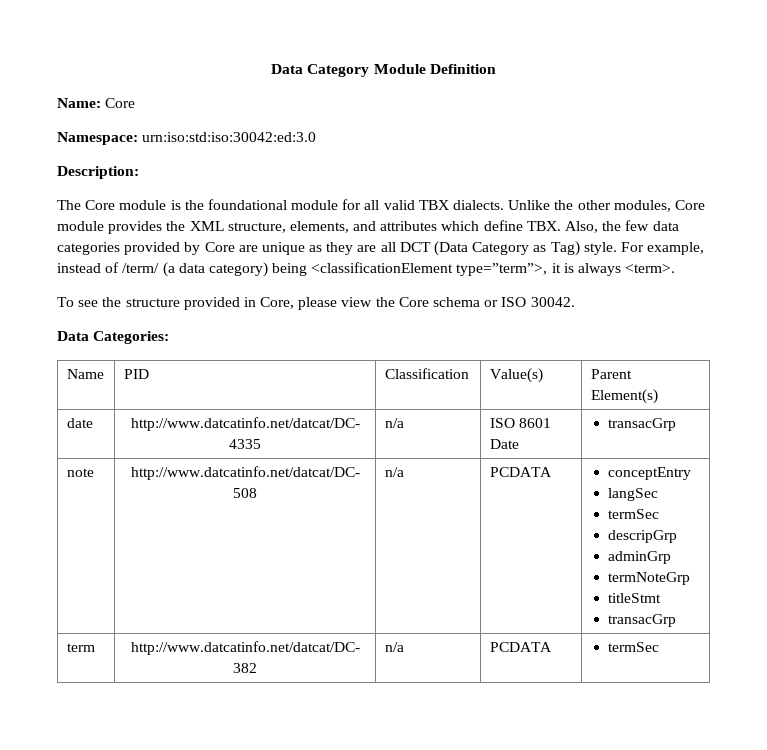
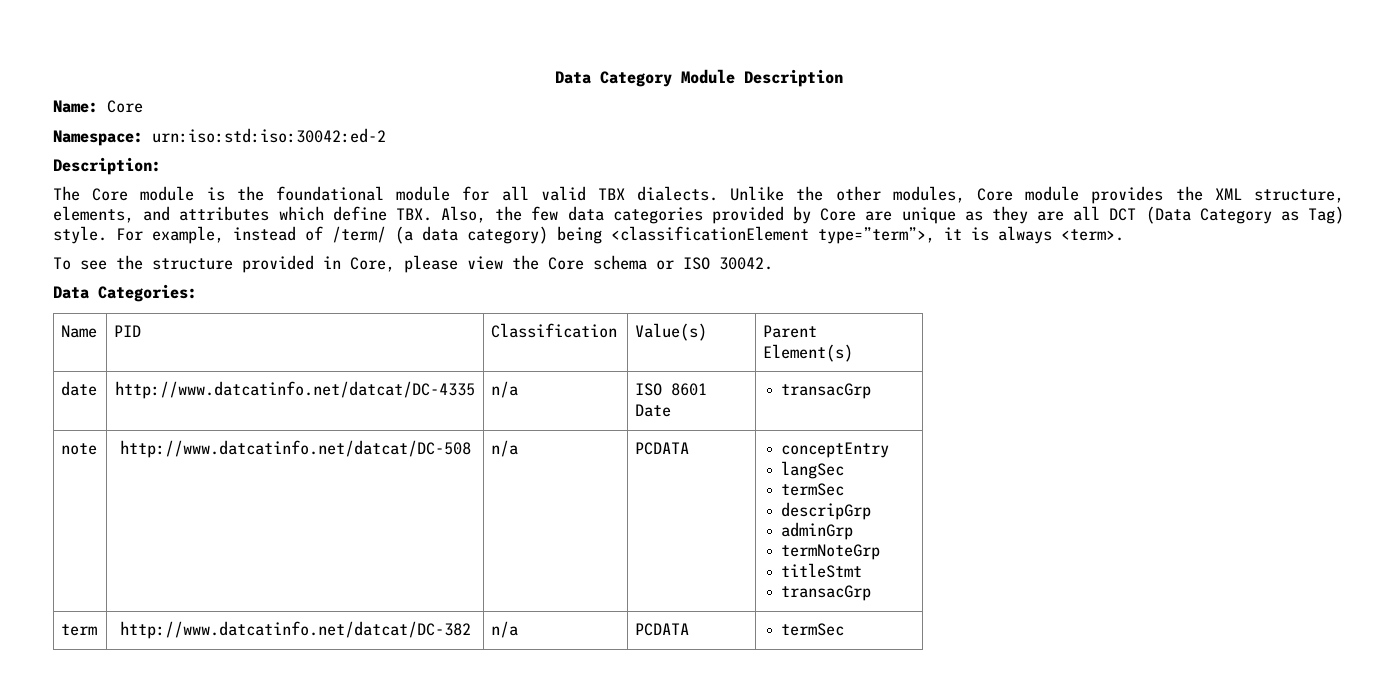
[429,64,496,74] Definition -> [743,69,843,87] Description
[142,132,317,142] urn:iso:std:iso:30042:ed:3.0 -> [152,128,386,143] urn:iso:std:iso:30042:ed-2

